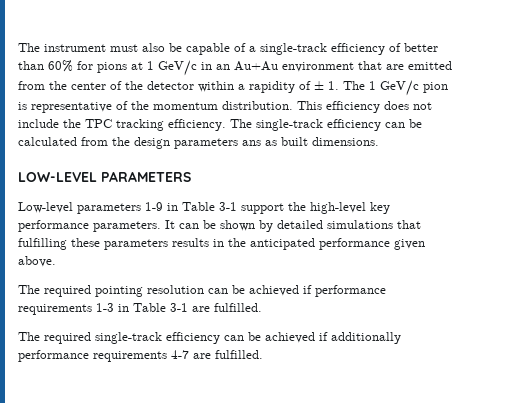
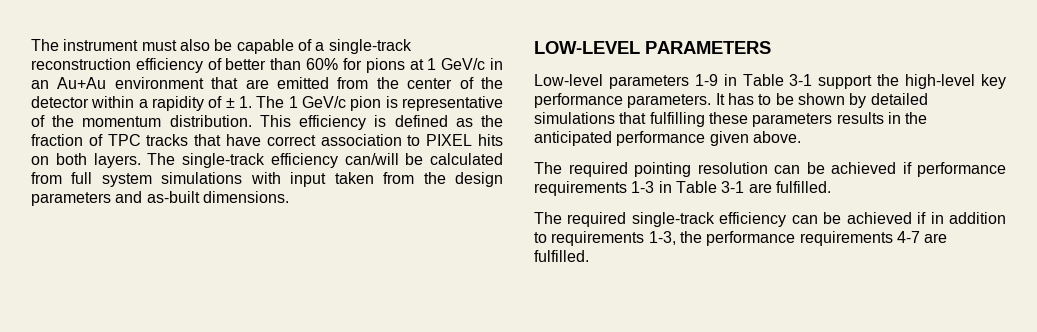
(327, 49) none -> [31,58,131,70] reconstruction
[384,101,432,110] [18,119,226,131] does not include the TPC tracking efficiency. -> [374,115,504,127] [31,134,504,146] [31,153,141,168] is defined as the fraction of TPC tracks that have correct association to PIXEL hits on both layers.
[385,122,405,128] can -> [344,153,399,165] can/will
[112,137,308,149] the design parameters ans as built -> [71,172,504,187] [31,191,200,206] full system simulations with input taken from the design parameters and as-built
[179,223,199,229] can -> [727,93,772,105] has to
[331,332,401,344] additionally -> [930,212,1006,224] [534,231,702,246] in addition to requirements 1-3, the

